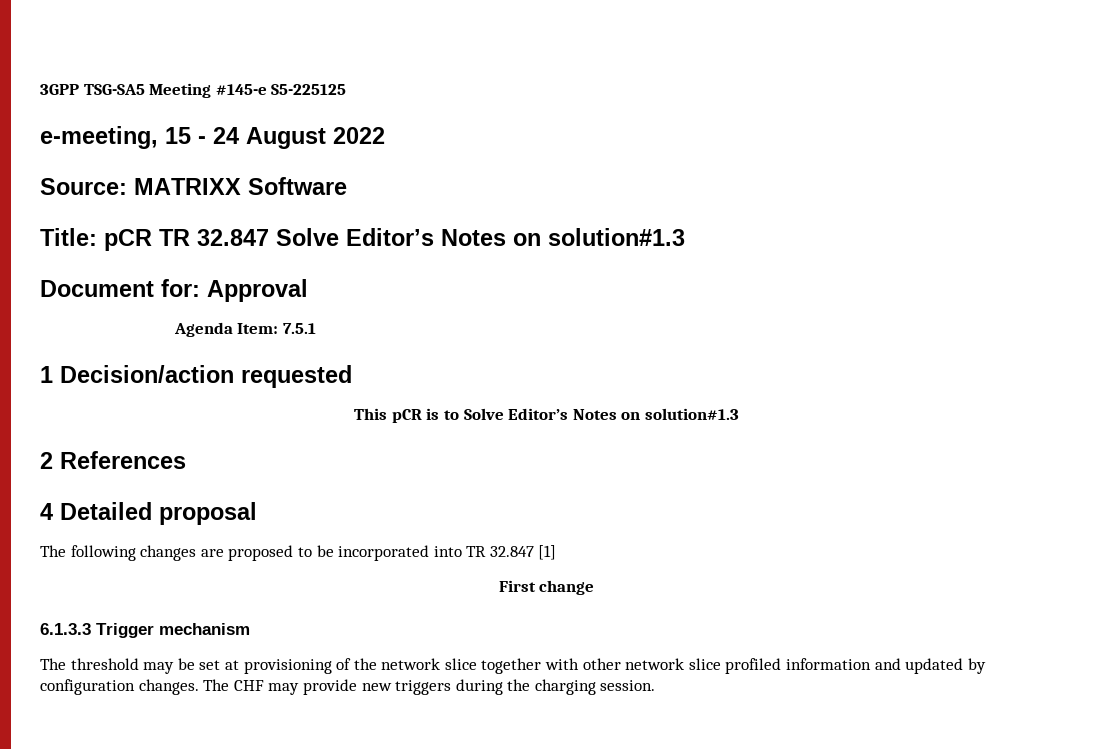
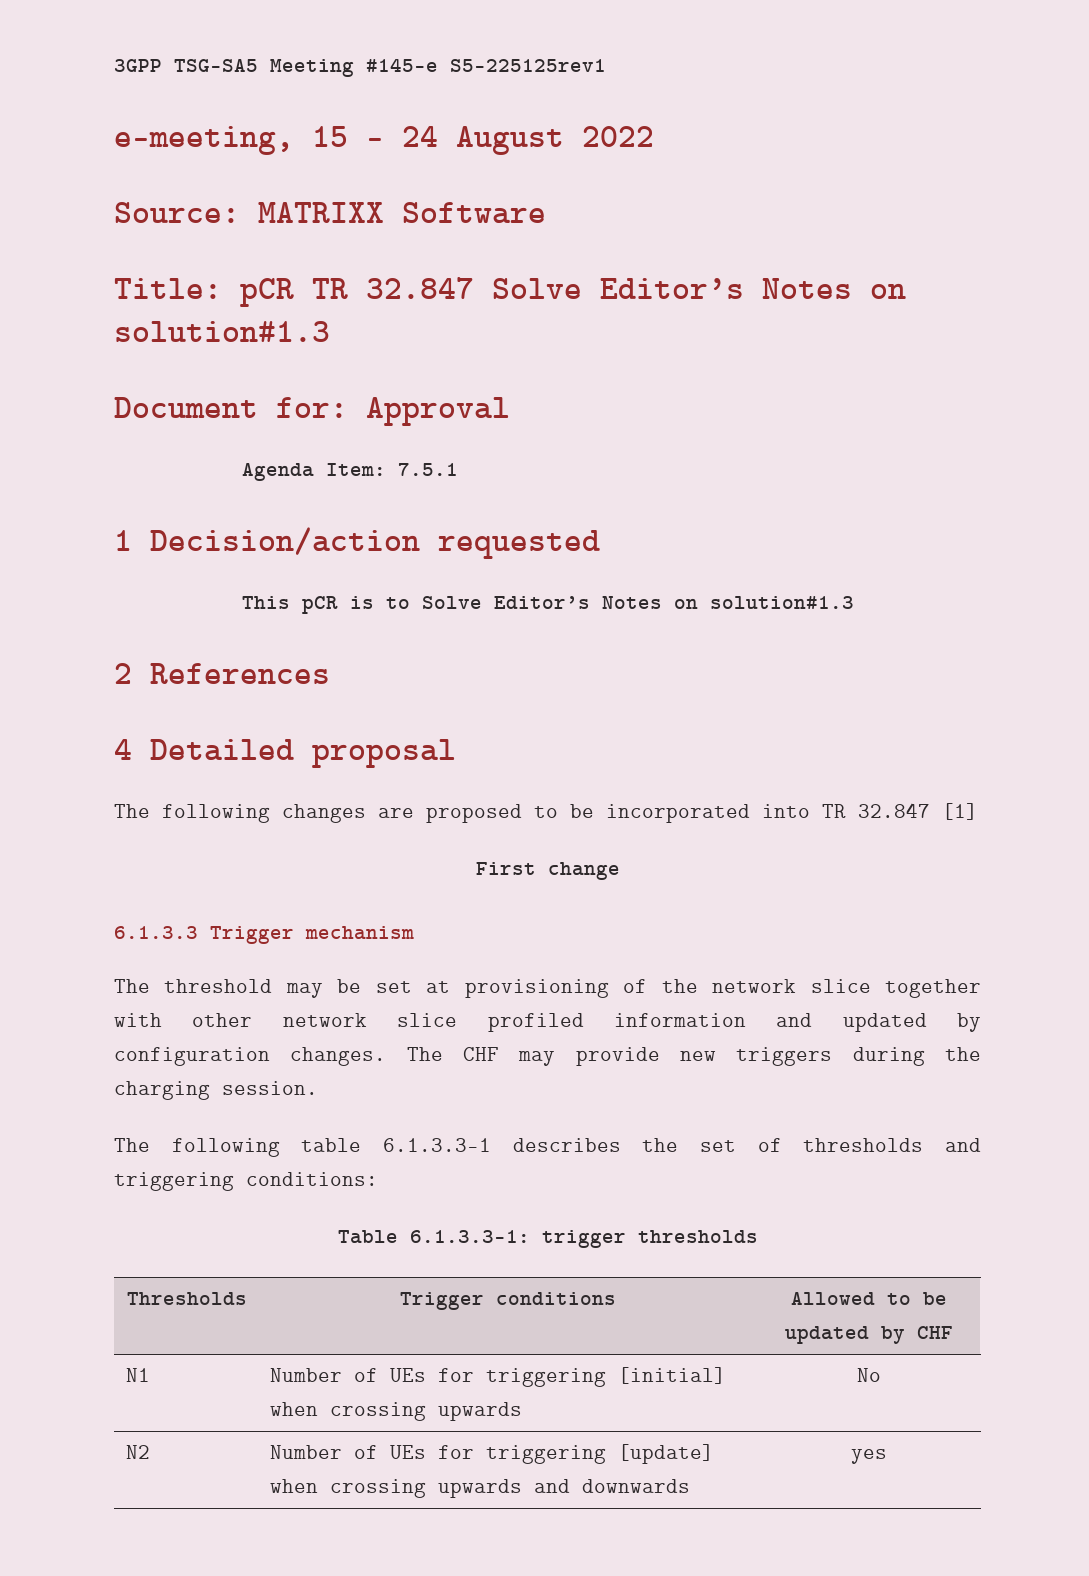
[271,84,347,95] S5-225125 -> [450,59,606,72] S5-225125rev1
(656, 685) none -> [114,1138,981,1157] [114,1172,378,1191] [337,1230,758,1248] [126,1292,247,1305] [399,1292,616,1310] [790,1292,947,1305] [784,1326,953,1344] [125,1368,150,1382] [269,1367,726,1387] [269,1402,522,1421] [856,1368,881,1382] [125,1445,150,1459] [269,1444,714,1464] [269,1479,690,1498] [850,1449,887,1464] // The following table 6.1.3.3-1 describes the set of thresholds and triggering conditions: // Table 6.1.3.3-1: trigger thresholds // Thresholds | Trigger conditions | Allowed to be updated by CHF // N1 | Number of UEs for triggering [initial] when crossing upwards | No // N2 | Number of UEs for triggering [update] when crossing upwards and downwards | yes

